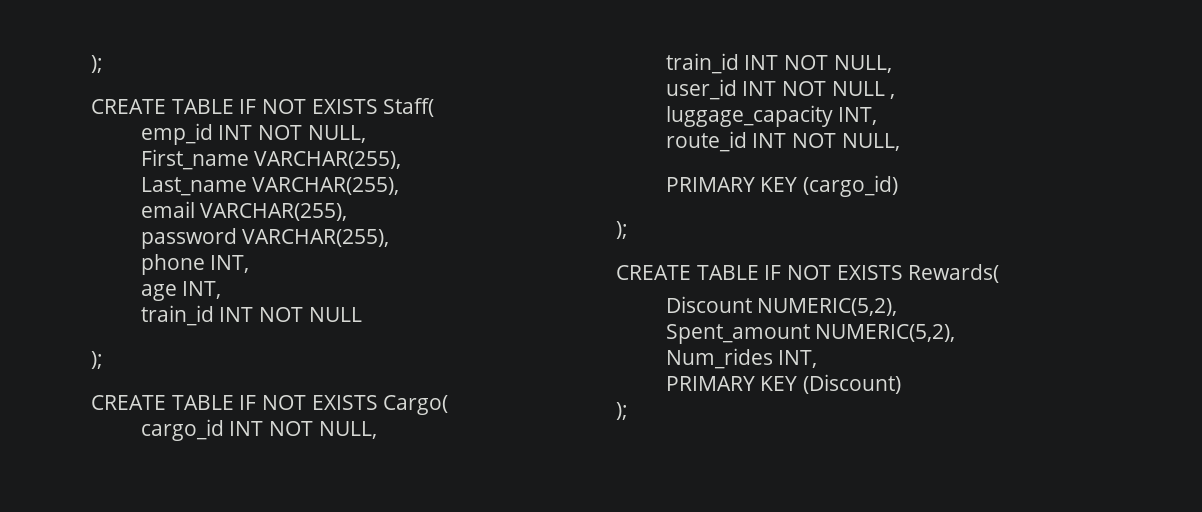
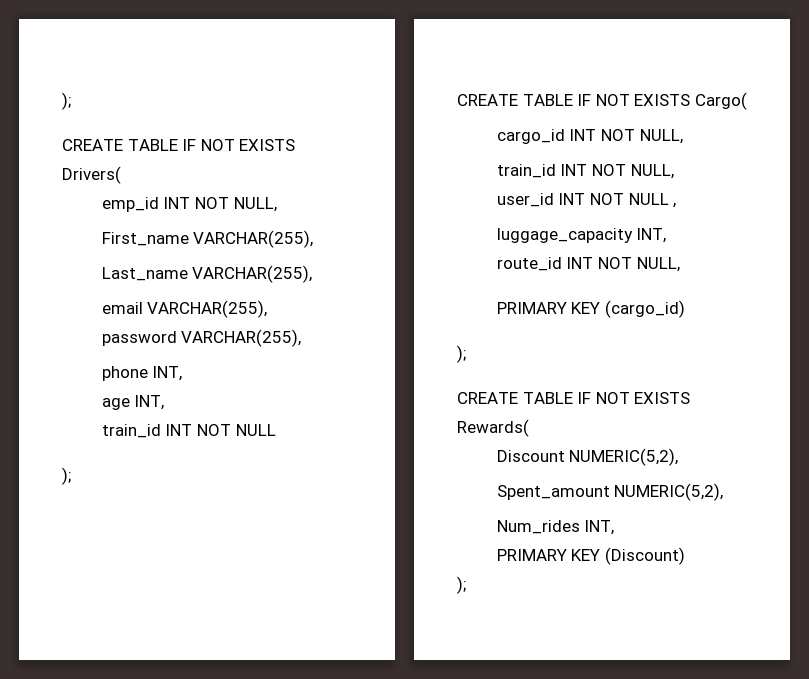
[91,55,103,73] [91,98,435,117] ); // CREATE TABLE IF NOT EXISTS Staff( -> [62,92,71,110] [62,139,296,151] [62,166,121,184] ); // CREATE TABLE IF NOT EXISTS Drivers(

